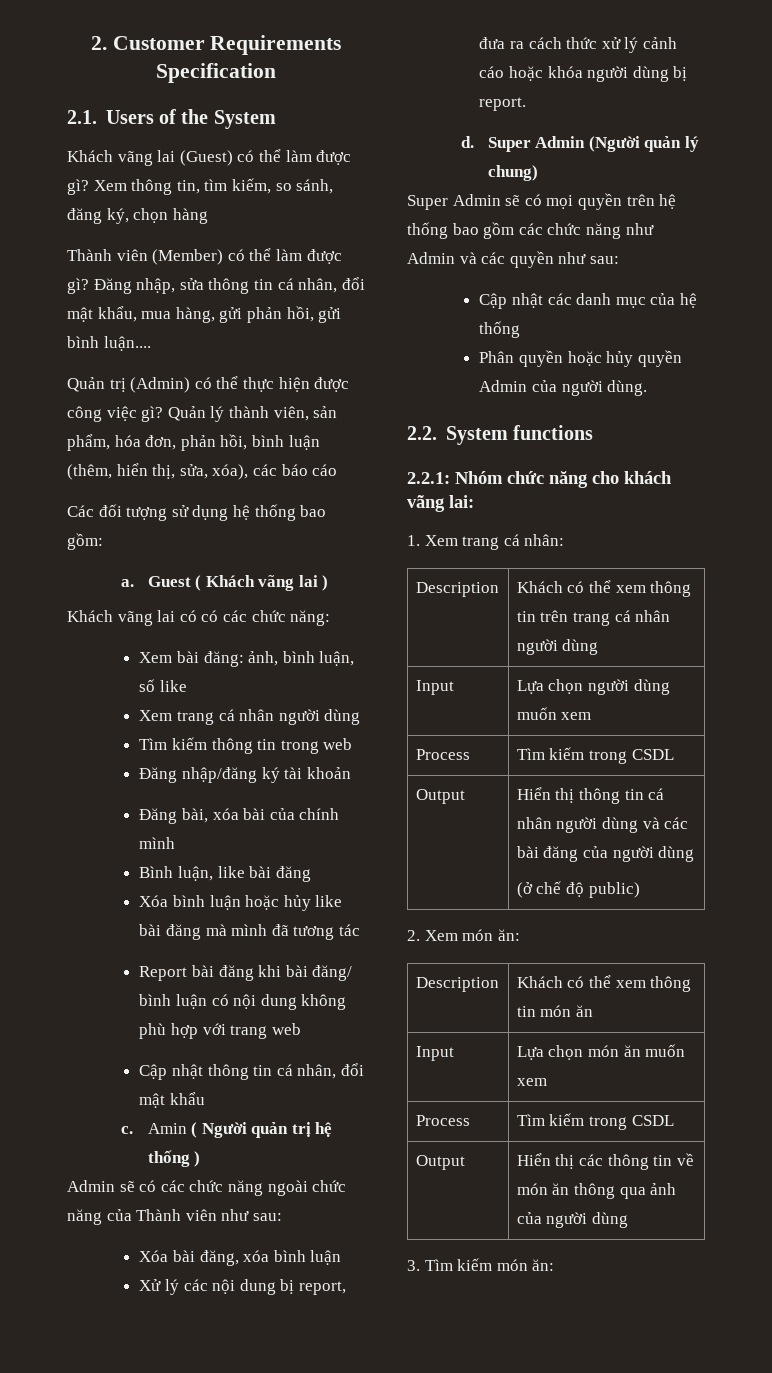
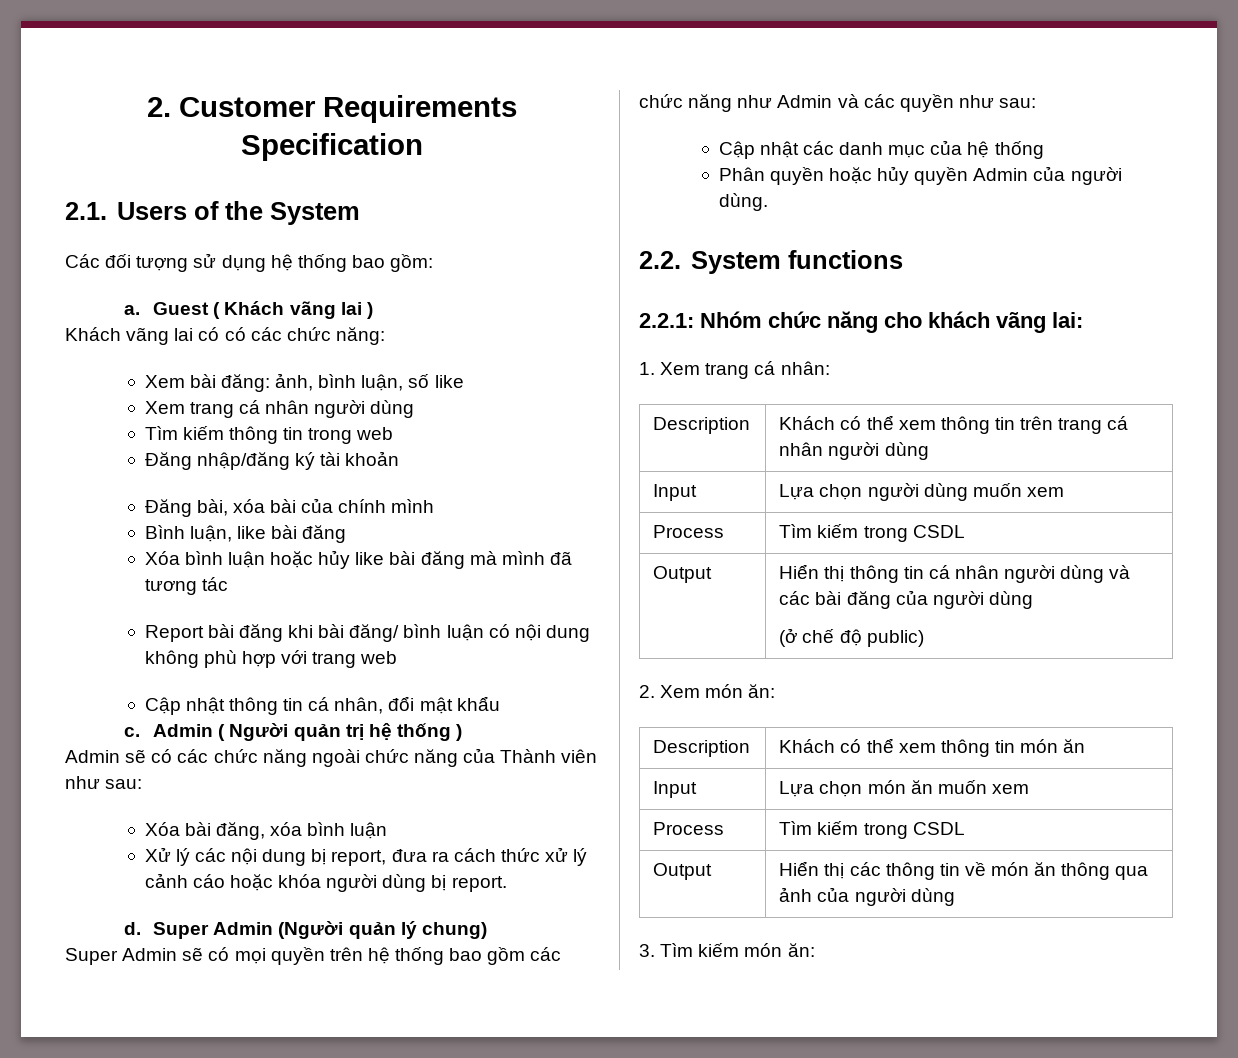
[67,149,352,166] [67,178,334,195] [67,208,208,224] [67,248,342,265] [67,277,365,294] [67,306,342,323] [67,336,151,351] [67,376,350,393] [67,406,338,422] [67,434,320,451] [67,463,338,480] // Khách vãng lai (Guest) có thể làm được gì? Xem thông tin, tìm kiếm, so sánh, đăng ký, chọn hàng // Thành viên (Member) có thể làm được gì? Đăng nhập, sửa thông tin cá nhân, đổi mật khẩu, mua hàng, gửi phản hồi, gửi bình luận.... // Quản trị (Admin) có thể thực hiện được công việc gì? Quản lý thành viên, sản phẩm, hóa đơn, phản hồi, bình luận (thêm, hiển thị, sửa, xóa), các báo cáo -> (360, 213) none
[147,1123,187,1134] Amin -> [153,724,214,737] Admin

